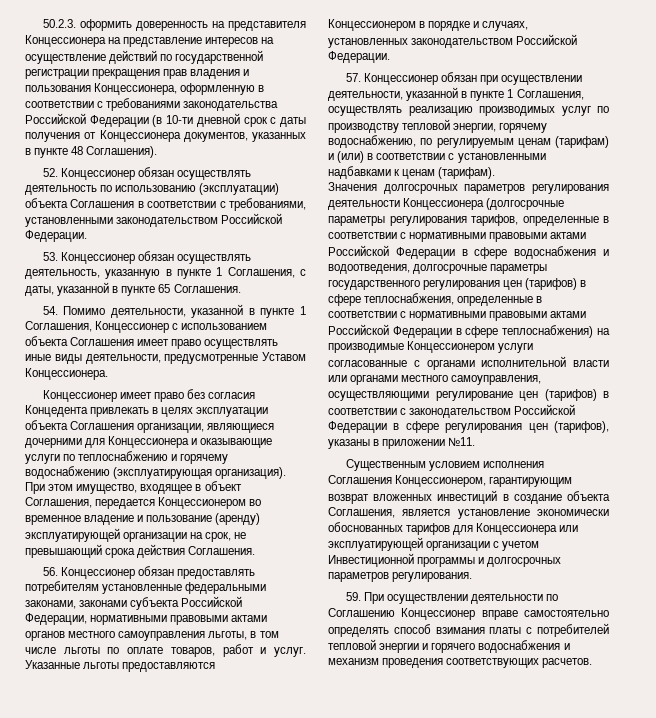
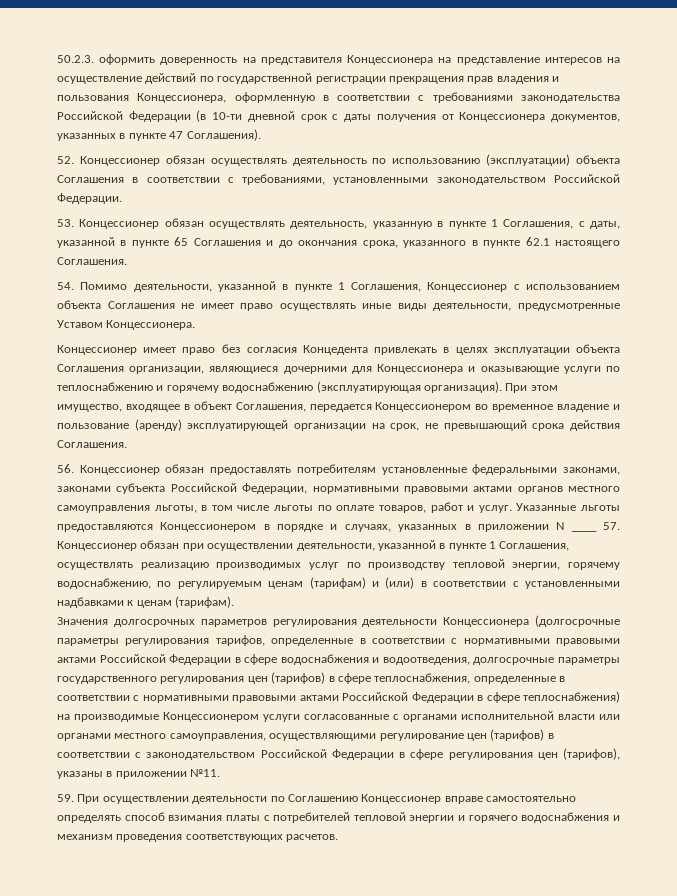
[71,146,84,155] 48 -> [169,131,184,139] 47
(171, 288) none -> [193,237,620,248] Соглашения и до окончания срока, указанного в пункте 62.1 настоящего
(135, 341) none -> [181,303,195,309] не
[328,34,578,48] [328,51,390,63] установленных законодательством Российской Федерации. // -> [398,522,565,532] [571,530,597,532] указанных в приложении N ____
[345,459,544,471] [328,475,573,487] [328,490,610,504] [328,507,609,519] [328,522,579,535] [328,537,540,551] [328,553,562,567] [328,572,473,582] // Существенным условием исполнения Соглашения Концессионером, гарантирующим возврат вложенных инвестиций в создание объекта Соглашения, является установление экономически обоснованных тарифов для Концессионера или эксплуатирующей организации с учетом Инвестиционной программы и долгосрочных параметров регулирования. -> (221, 773) none

